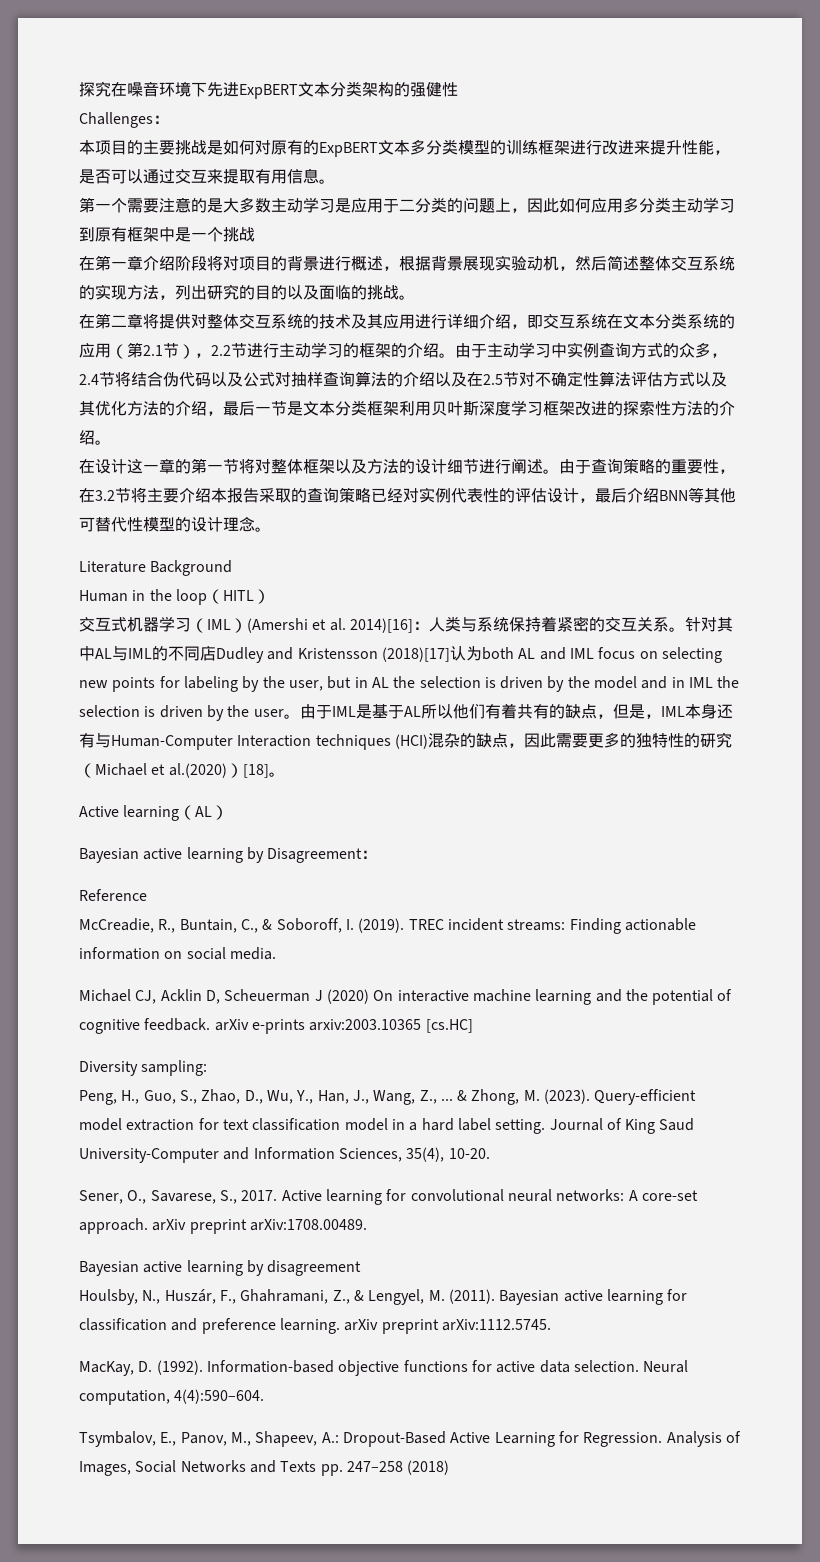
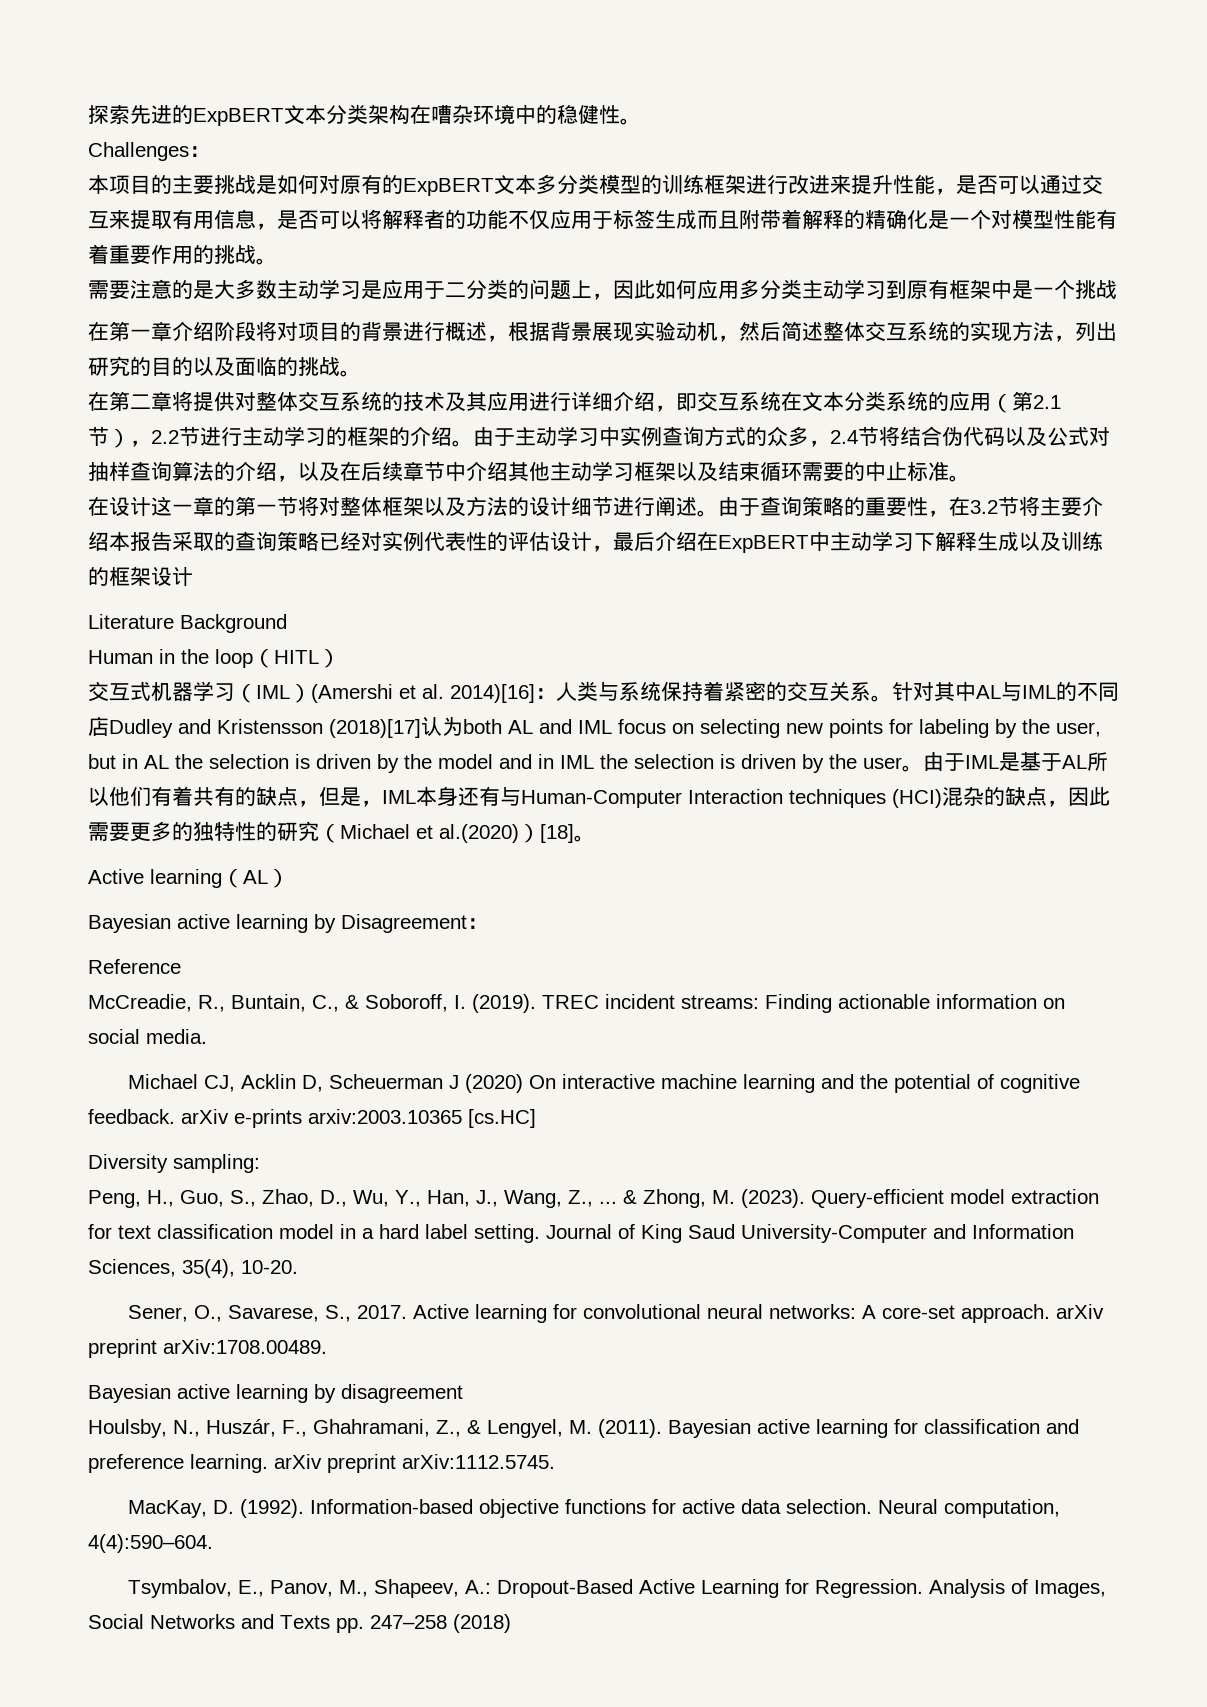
[79,81,426,99] 探究在噪音环境下先进ExpBERT文本分类架构的强 -> [88,104,578,126] 探索先进的ExpBERT文本分类架构在嘈杂环境中的稳
(458, 89) none -> [620,118,641,125] 。
[319,179,335,184] [79,197,127,213] 。 // 第一个 -> [256,209,1117,230] [88,244,277,265] ，是否可以将解释者的功能不仅应用于标签生成而且附带着解释的精确化是一个对模型性能有着重要作用的挑战。 //
[435,371,727,387] [79,400,735,416] [79,430,95,445] 以及在2.5节对不确定性算法评估方式以及其优化方法的介绍，最后一节是文本分类框架利用贝叶斯深度学习框架改进的探索性方法的介绍 -> [277,461,949,482] ，以及在后续章节中介绍其他主动学习框架以及结束循环需要的中止标准
[659,487,736,503] [79,516,271,532] BNN等其他可替代性模型的设计理念。 -> [697,531,1103,553] [88,566,193,587] 在ExpBERT中主动学习下解释生成以及训练的框架设计

